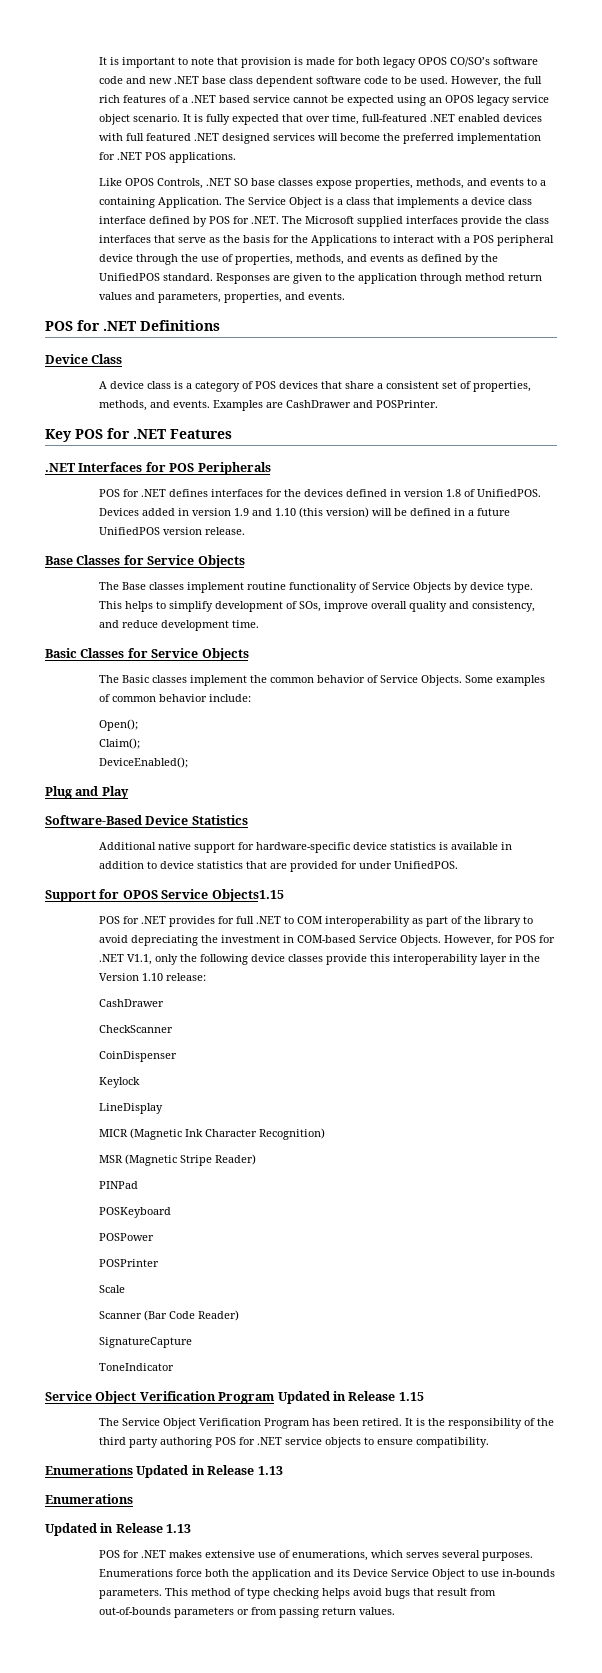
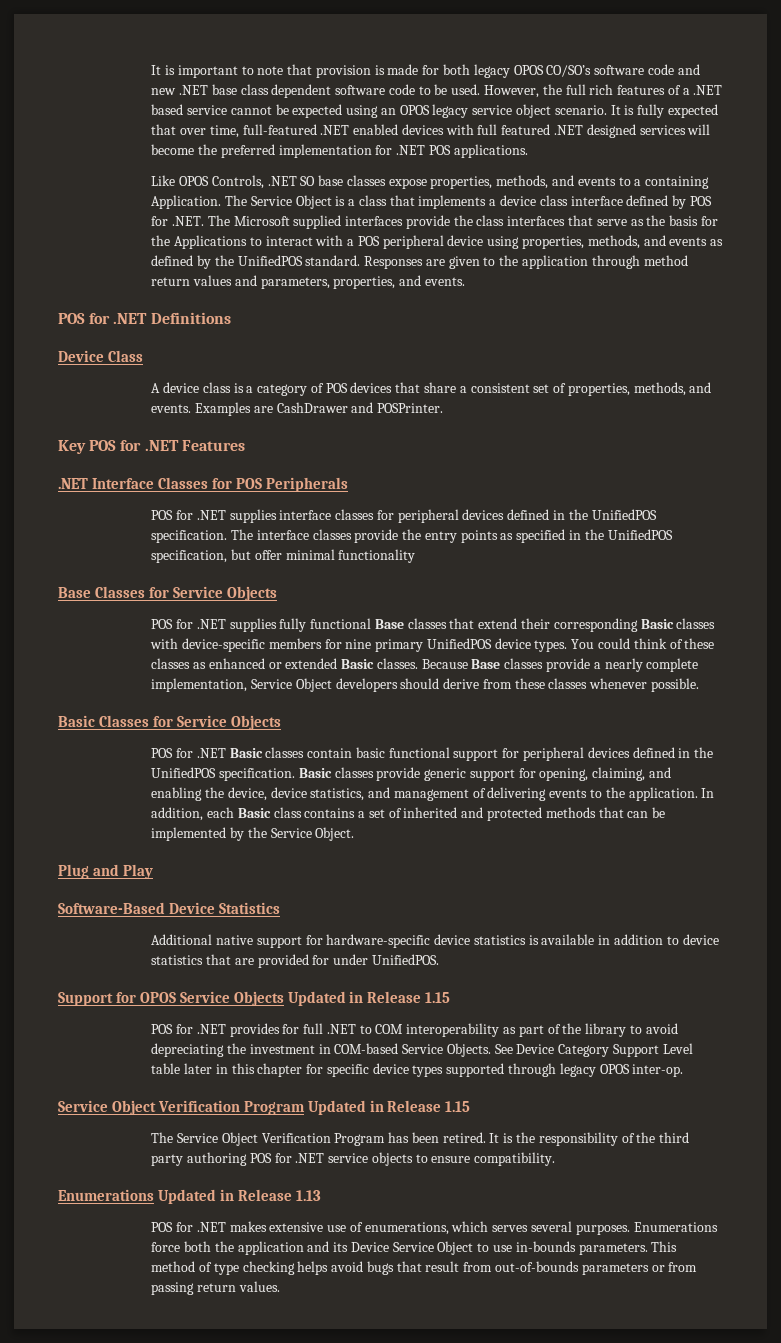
[135,254,233,265] through the use of -> [487,236,520,249] using
[78,462,143,472] Interfaces -> [91,477,208,489] Interface Classes
[168,489,541,497] [98,507,510,518] [98,527,245,535] defines interfaces for the devices defined in version 1.8 of UnifiedPOS. Devices added in version 1.9 and 1.10 (this version) will be defined in a future UnifiedPOS version release. -> [229,509,657,523] [151,529,673,543] [151,549,416,563] supplies interface classes for peripheral devices defined in the UnifiedPOS specification. The interface classes provide the entry points as specified in the UnifiedPOS specification, but offer minimal functionality
[98,582,533,593] [98,601,535,612] [98,620,259,631] The Base classes implement routine functionality of Service Objects by device type. This helps to simplify development of SOs, improve overall quality and consistency, and reduce development time. -> [151,618,716,632] [150,638,715,652] [151,658,699,672] [151,678,700,692] POS for .NET supplies fully functional Base classes that extend their corresponding Basic classes with device-specific members for nine primary UnifiedPOS device types. You could think of these classes as enhanced or extended Basic classes. Because Base classes provide a nearly complete implementation, Service Object developers should derive from these classes whenever possible.
[98,675,545,686] [98,694,251,702] [98,719,138,731] [98,738,140,749] [98,757,188,768] The Basic classes implement the common behavior of Service Objects. Some examples of common behavior include: // Open(); // Claim(); // DeviceEnabled(); -> [151,747,714,761] [151,767,672,781] [151,787,715,801] [151,807,666,821] [151,827,355,841] POS for .NET Basic classes contain basic functional support for peripheral devices defined in the UnifiedPOS specification. Basic classes provide generic support for opening, claiming, and enabling the device, device statistics, and management of delivering events to the application. In addition, each Basic class contains a set of inherited and protected methods that can be implemented by the Service Object.
[211,889,284,902] Objects1.15 -> [233,991,451,1006] Objects Updated in Release 1.15
[443,935,555,946] [98,954,540,965] [98,973,206,981] [98,999,164,1007] [98,1025,173,1033] [98,1051,177,1062] [98,1077,140,1088] [98,1103,163,1114] [98,1128,325,1140] [98,1154,256,1166] [98,1181,138,1189] [98,1207,171,1218] [98,1233,154,1241] [98,1259,159,1267] [98,1285,125,1293] [98,1310,239,1321] [98,1337,192,1348] [98,1363,174,1371] However, for POS for .NET V1.1, only the following device classes provide this interoperability layer in the Version 1.10 release: // CashDrawer // CheckScanner // CoinDispenser // Keylock // LineDisplay // MICR (Magnetic Ink Character Recognition) // MSR (Magnetic Stripe Reader) // PINPad // POSKeyboard // POSPower // POSPrinter // Scale // Scanner (Bar Code Reader) // SignatureCapture // ToneIndicator -> [494,1043,693,1057] [151,1063,684,1077] See Device Category Support Level table later in this chapter for specific device types supported through legacy OPOS inter-op.
[45,1494,133,1504] [45,1523,192,1536] // Enumerations // Updated in Release 1.13 -> (321, 1195) none

